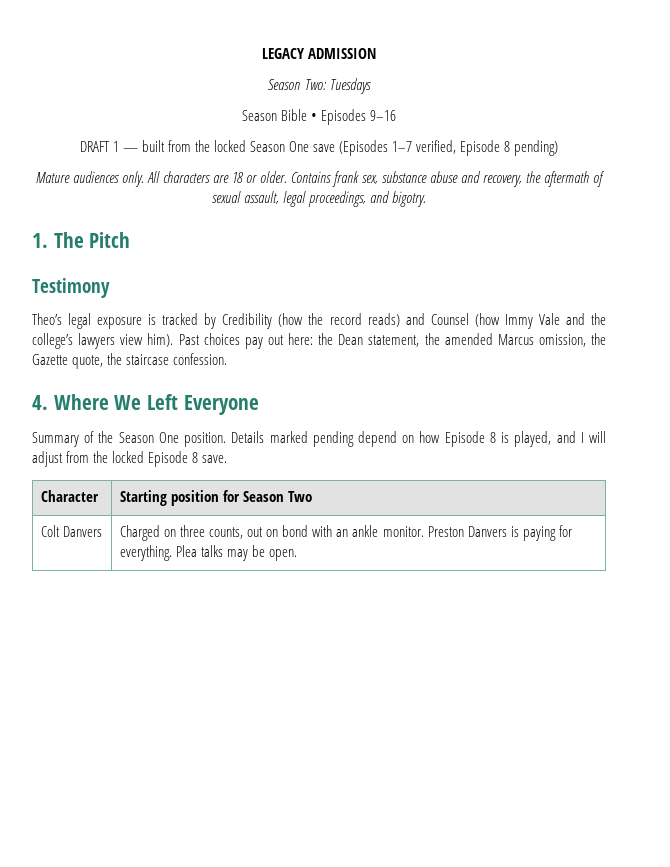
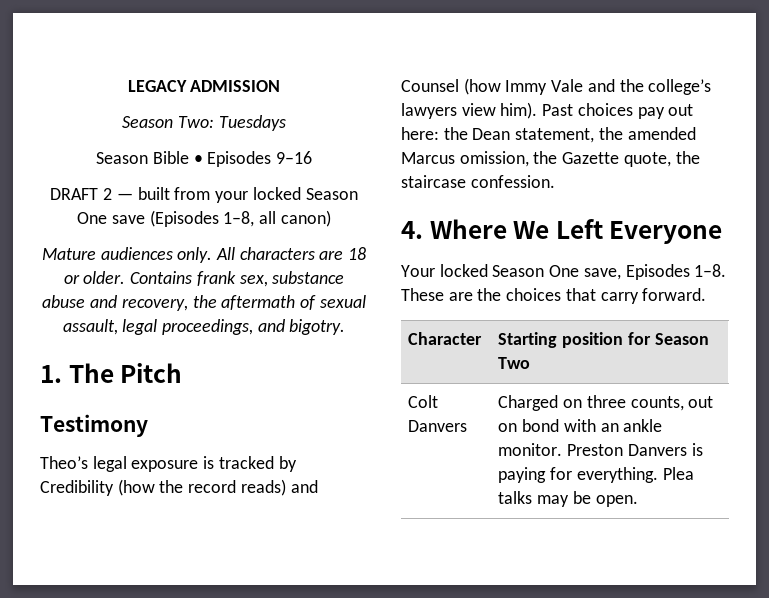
[112,141,119,152] 1 -> [103,188,113,200] 2
[194,140,210,152] the -> [215,191,249,203] your
[392,140,559,156] 1–7 verified, Episode 8 pending) -> [223,210,331,227] 1–8, all canon)
[32,431,606,447] [32,451,228,467] Summary of the Season One position. Details marked pending depend on how Episode 8 is played, and I will adjust from the locked Episode 8 save. -> [401,264,727,280] [401,288,707,304] Your locked Season One save, Episodes 1–8. These are the choices that carry forward.

